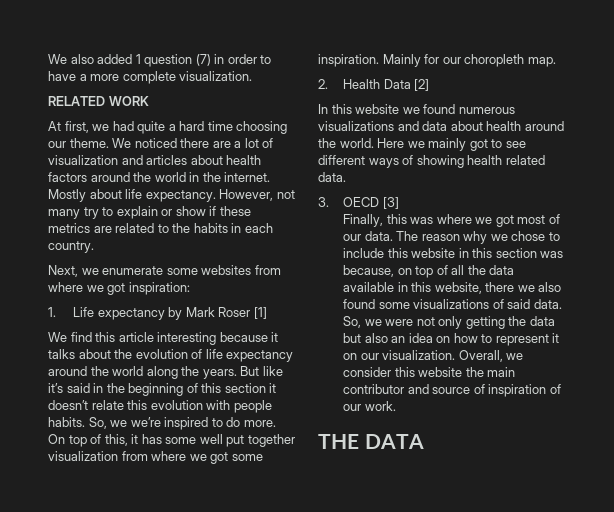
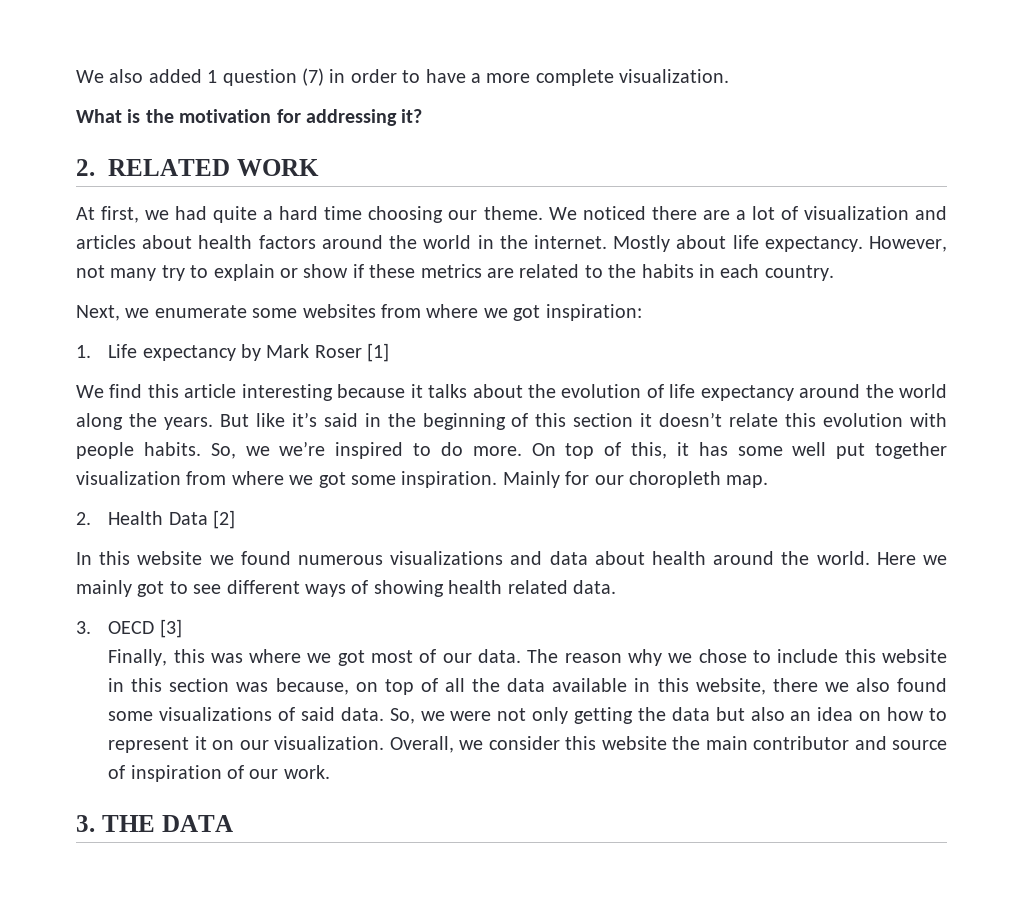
(253, 76) none -> [76,109,423,126] [76,159,95,176] What is the motivation for addressing it? // 2.
(396, 406) none -> [76,815,95,832] 3.

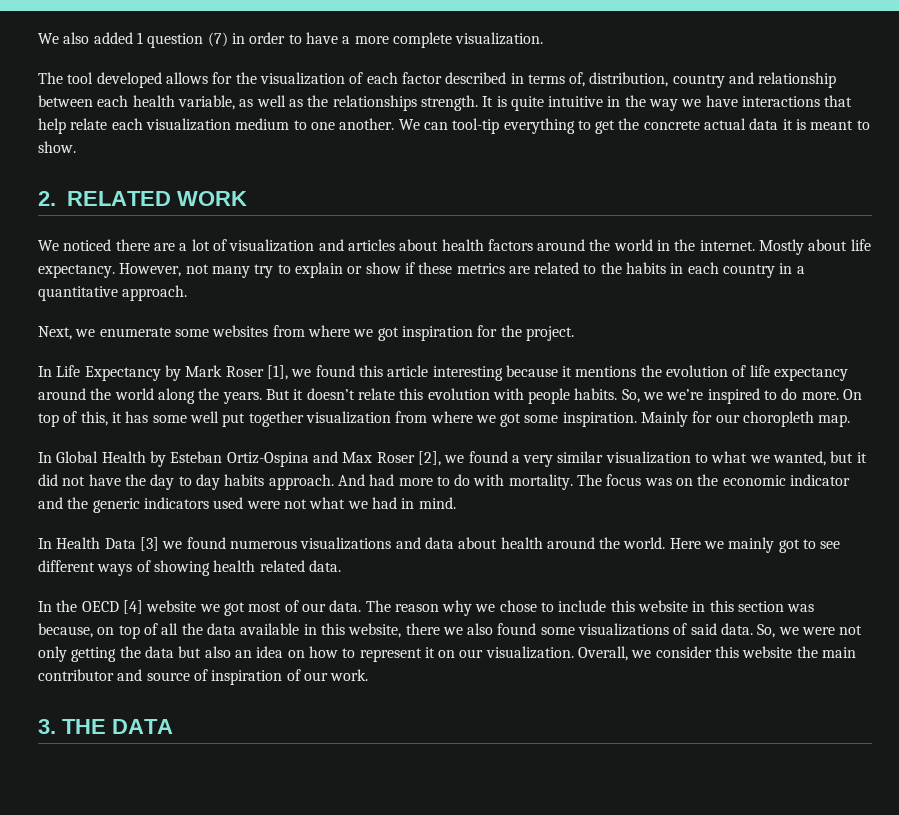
[76,109,423,126] [76,159,319,176] [76,206,543,223] What is the motivation for addressing it? // 2. RELATED WORK // At first, we had quite a hard time choosing our theme. -> [38,72,837,88] [38,95,853,111] [38,118,870,134] [38,141,76,153] [38,191,247,206] The tool developed allows for the visualization of each factor described in terms of, distribution, country and relationship between each health variable, as well as the relationships strength. It is quite intuitive in the way we have interactions that help relate each visualization medium to one another. We can tool-tip everything to get the concrete actual data it is meant to show. // 2. RELATED WORK //
[764,265,834,281] country. -> [723,263,805,278] [38,285,188,301] country in a quantitative approach.
[545,304,642,321] [76,343,390,362] [76,384,143,398] inspiration: // 1. Life expectancy by Mark Roser [1] // We find -> [401,325,574,341] [38,365,355,381] inspiration for the project. // In Life Expectancy by Mark Roser [1], we found
[428,384,523,398] talks about -> [575,366,637,377] mentions
[255,412,634,430] like it’s said in the beginning of this section -> (290, 394) none
[76,510,235,529] [76,551,203,565] 2. Health Data [2] // In this website -> [38,451,867,467] [38,474,851,490] [38,497,456,513] [38,537,159,551] In Global Health by Esteban Ortiz-Ospina and Max Roser [2], we found a very similar visualization to what we wanted, but it did not have the day to day habits approach. And had more to do with mortality. The focus was on the economic indicator and the generic indicators used were not what we had in mind. // In Health Data [3]
[76,619,182,638] [108,649,302,666] 3. OECD [3] // Finally, this was where -> [38,600,197,614] In the OECD [4] website

